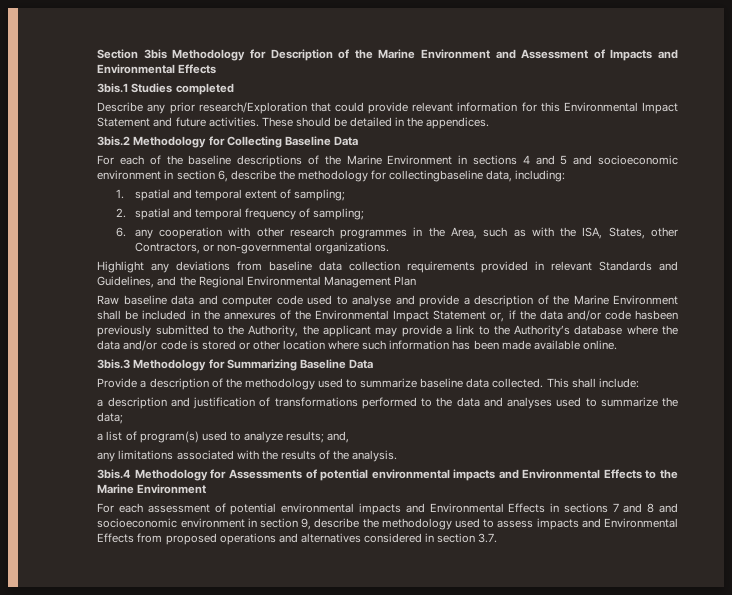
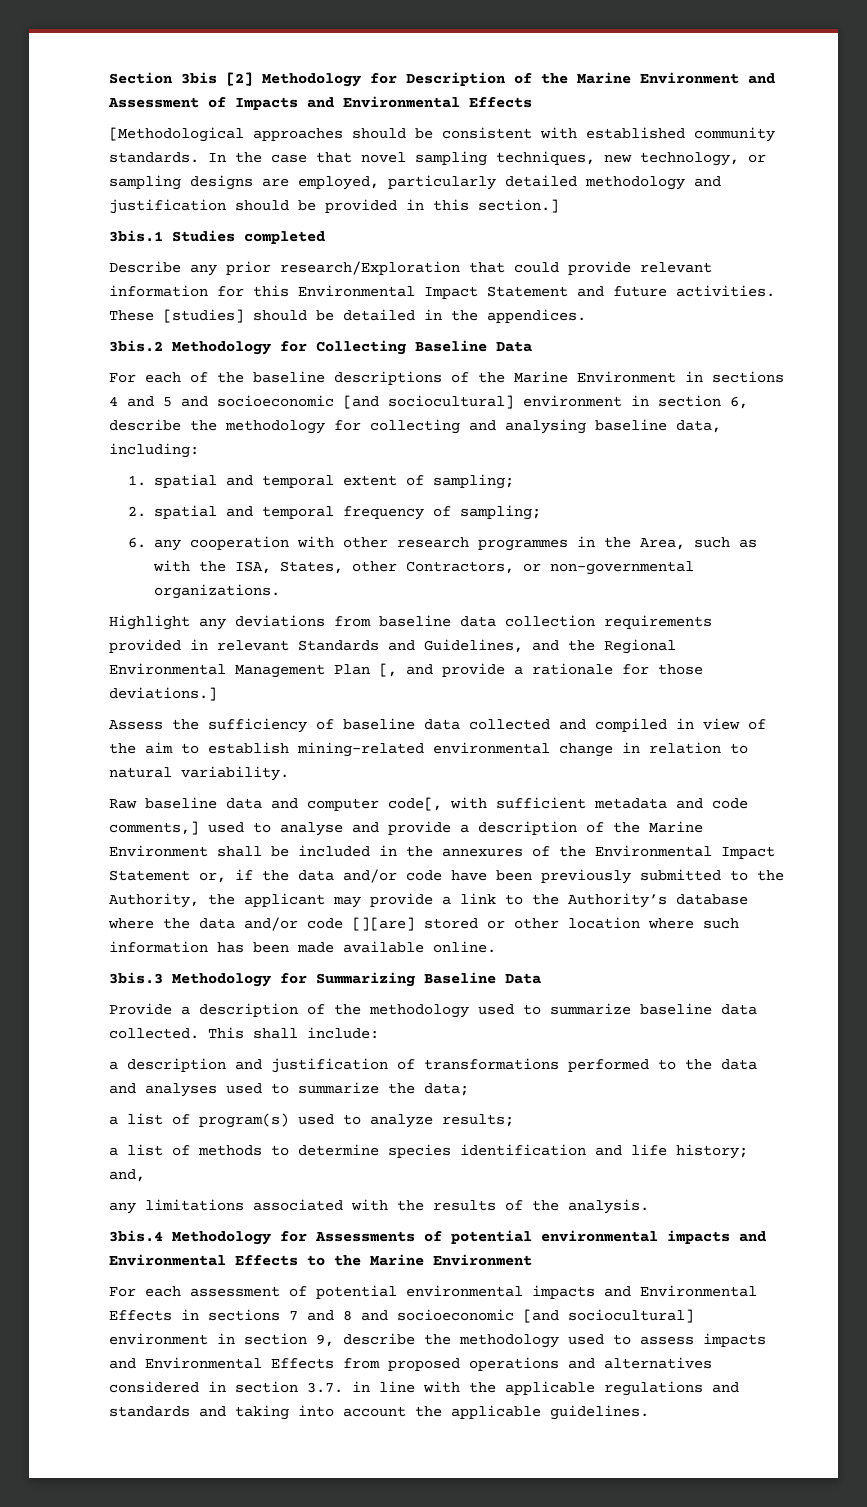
(167, 54) none -> [226,72,254,86] [2]
(217, 69) none -> [109,127,776,142] [109,151,767,166] [109,175,722,190] [109,199,560,214] // [Methodological approaches should be consistent with established community standards. In the case that novel sampling techniques, new technology, or sampling designs are employed, particularly detailed methodology and justification should be provided in this section.]
(293, 122) none -> [163,309,245,323] [studies]
(678, 160) none -> [343,395,515,409] [and sociocultural]
[389,170,484,182] collectingbaseline -> [370,419,668,434] collecting and analysing baseline
(416, 281) none -> [379,663,704,677] [109,687,218,701] [109,718,767,733] [109,742,749,757] [109,766,290,781] [, and provide a rationale for those deviations.] // Assess the sufficiency of baseline data collected and compiled in view of the aim to establish mining-related environmental change in relation to natural variability.
[276,295,303,305] code -> [388,797,749,811] [109,821,200,835] code[, with sufficient metadata and code comments,]
[634,310,678,320] hasbeen -> [451,870,533,881] have been
[189,340,199,350] is -> [352,917,416,931] [][are]
(325, 437) none -> [109,1144,749,1159] // a list of methods to determine species identification and life history;
(178, 523) none -> [523,1309,695,1323] [and sociocultural]
(498, 538) none -> [352,1381,740,1396] [109,1405,650,1420] in line with the applicable regulations and standards and taking into account the applicable guidelines.

